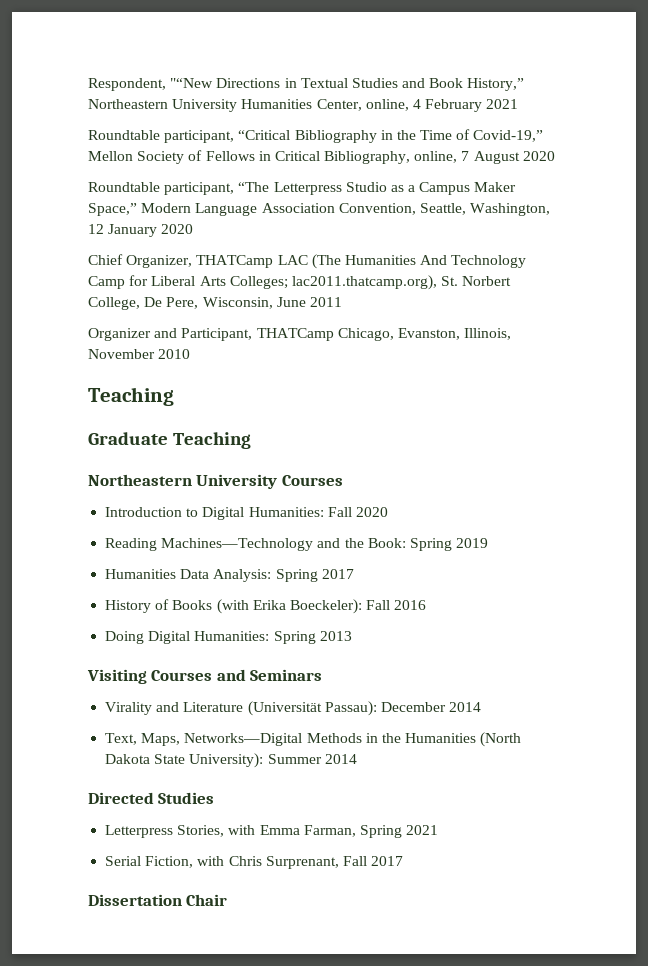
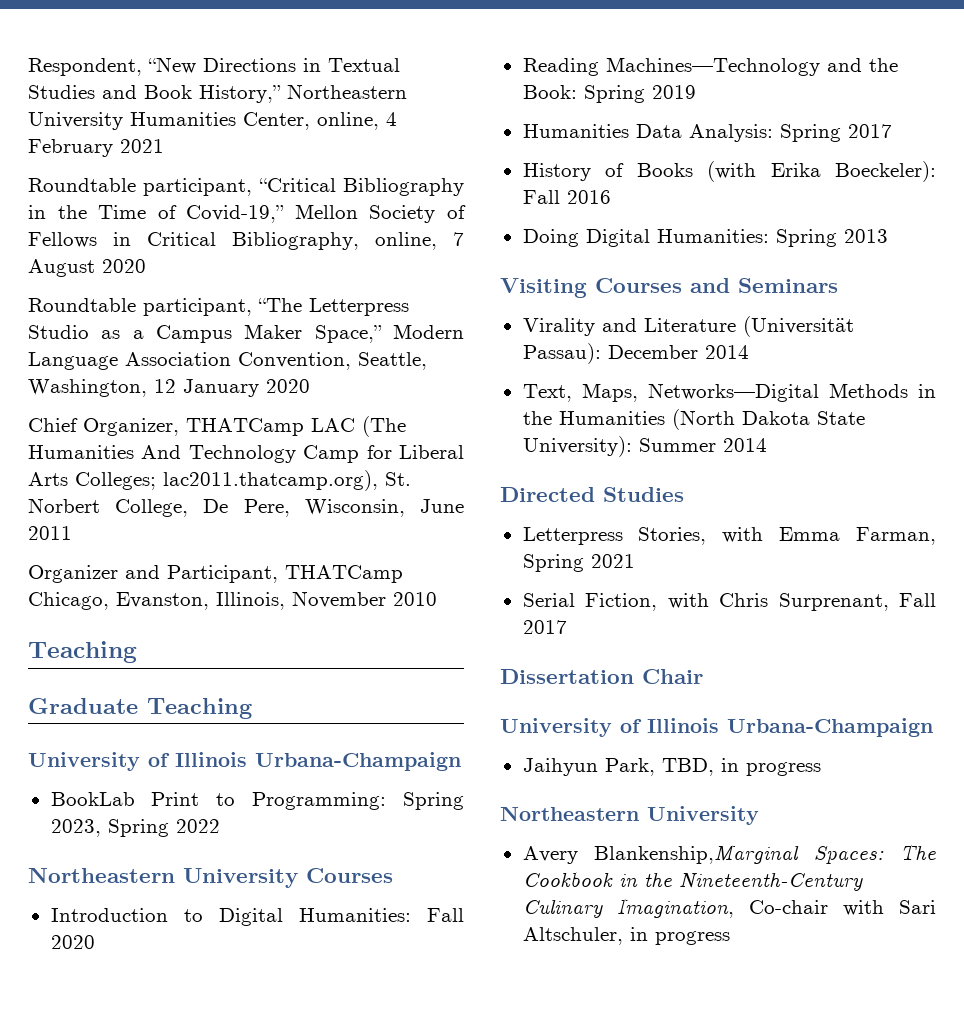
[170,78,214,88] "“New -> [148,57,196,74] “New
(251, 440) none -> [28,752,461,771] [50,792,464,810] [50,819,220,837] // University of Illinois Urbana-Champaign // BookLab Print to Programming: Spring 2023, Spring 2022
(228, 900) none -> [500,718,933,737] [522,758,821,776] [500,806,759,825] [522,844,936,864] [522,871,863,891] [522,898,936,918] [522,927,730,945] // University of Illinois Urbana-Champaign // Jaihyun Park, TBD, in progress // Northeastern University // Avery Blankenship,Marginal Spaces: The Cookbook in the Nineteenth-Century Culinary Imagination, Co-chair with Sari Altschuler, in progress

